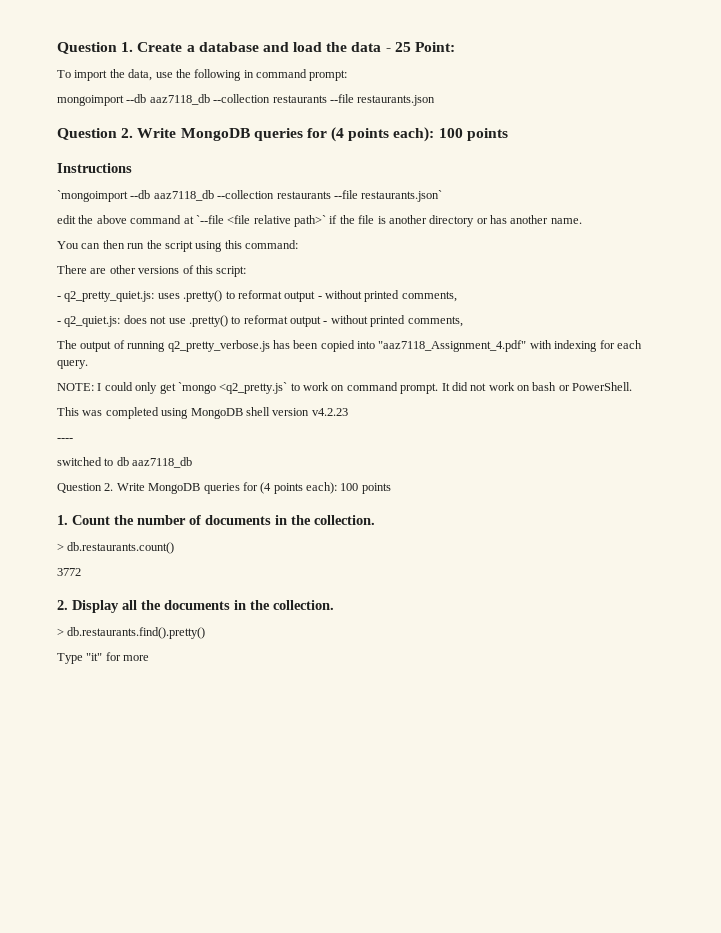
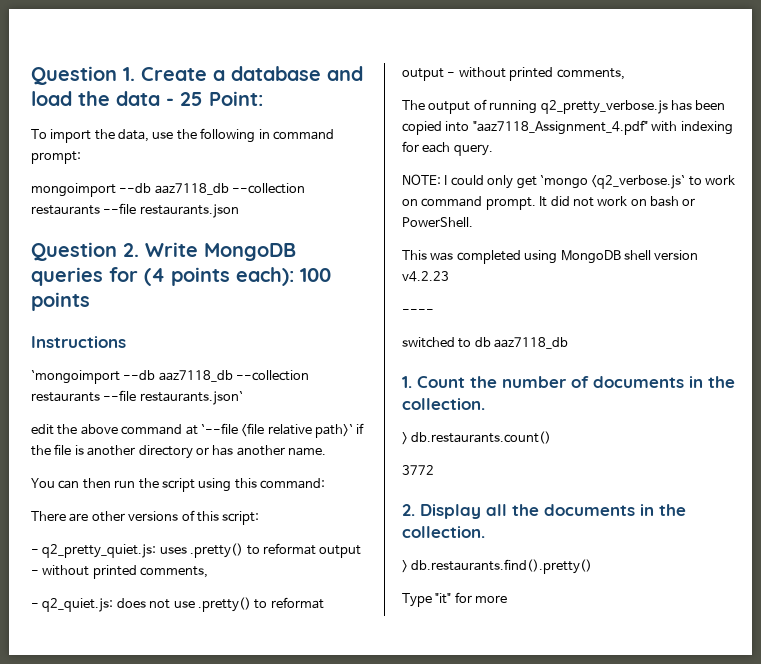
[219,382,288,394] <q2_pretty.js` -> [591,175,686,189] <q2_verbose.js`
[57,482,391,494] // Question 2. Write MongoDB queries for (4 points each): 100 points -> (569, 343) none

